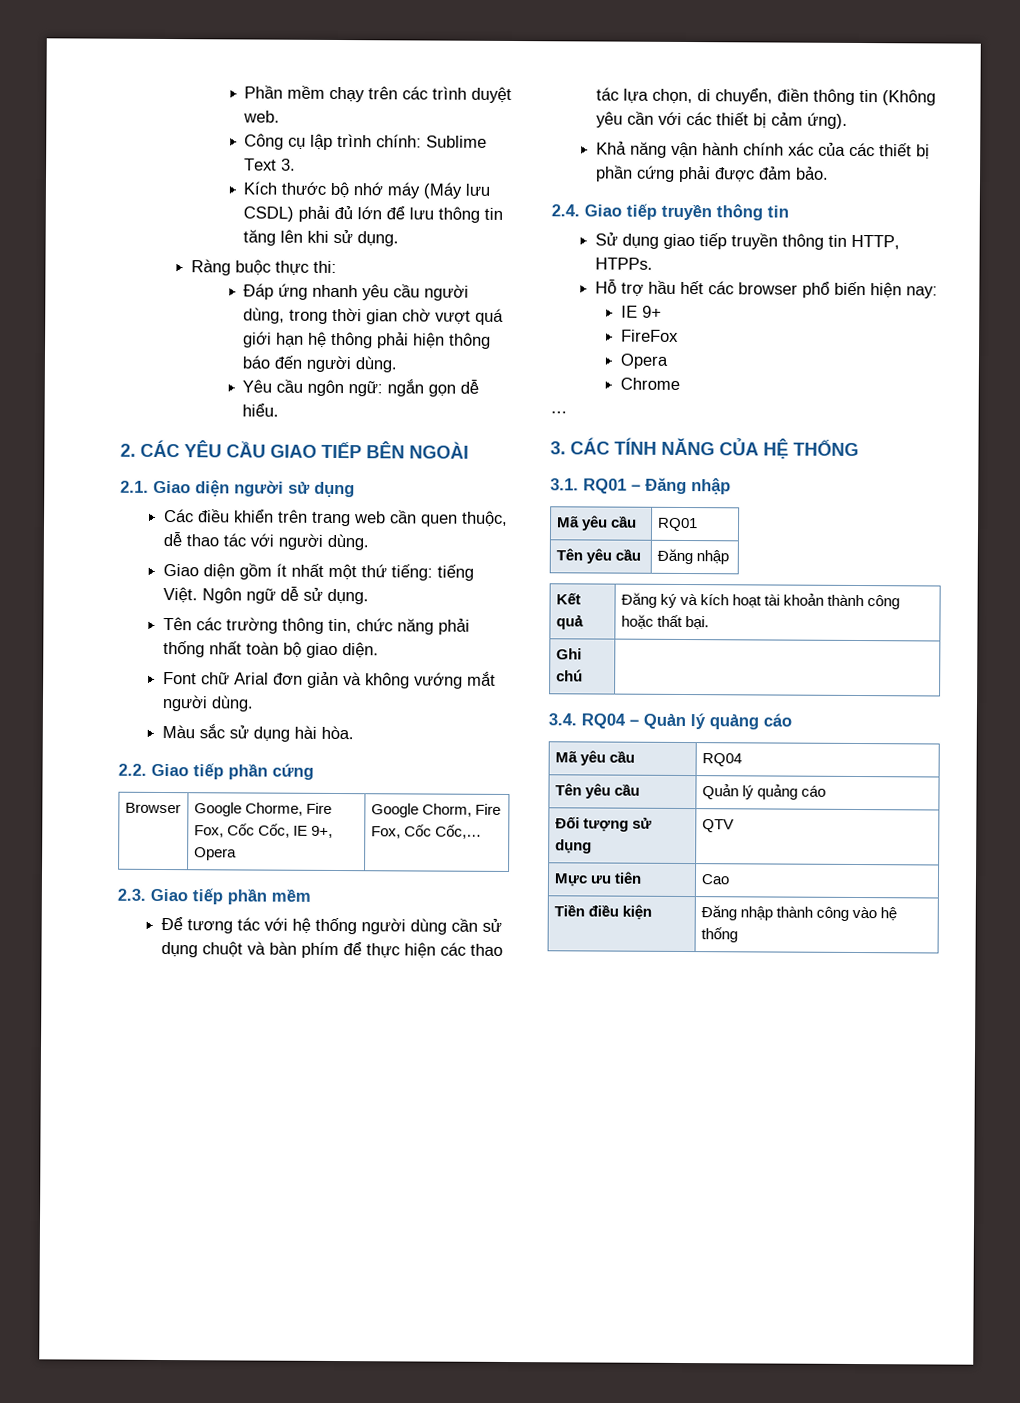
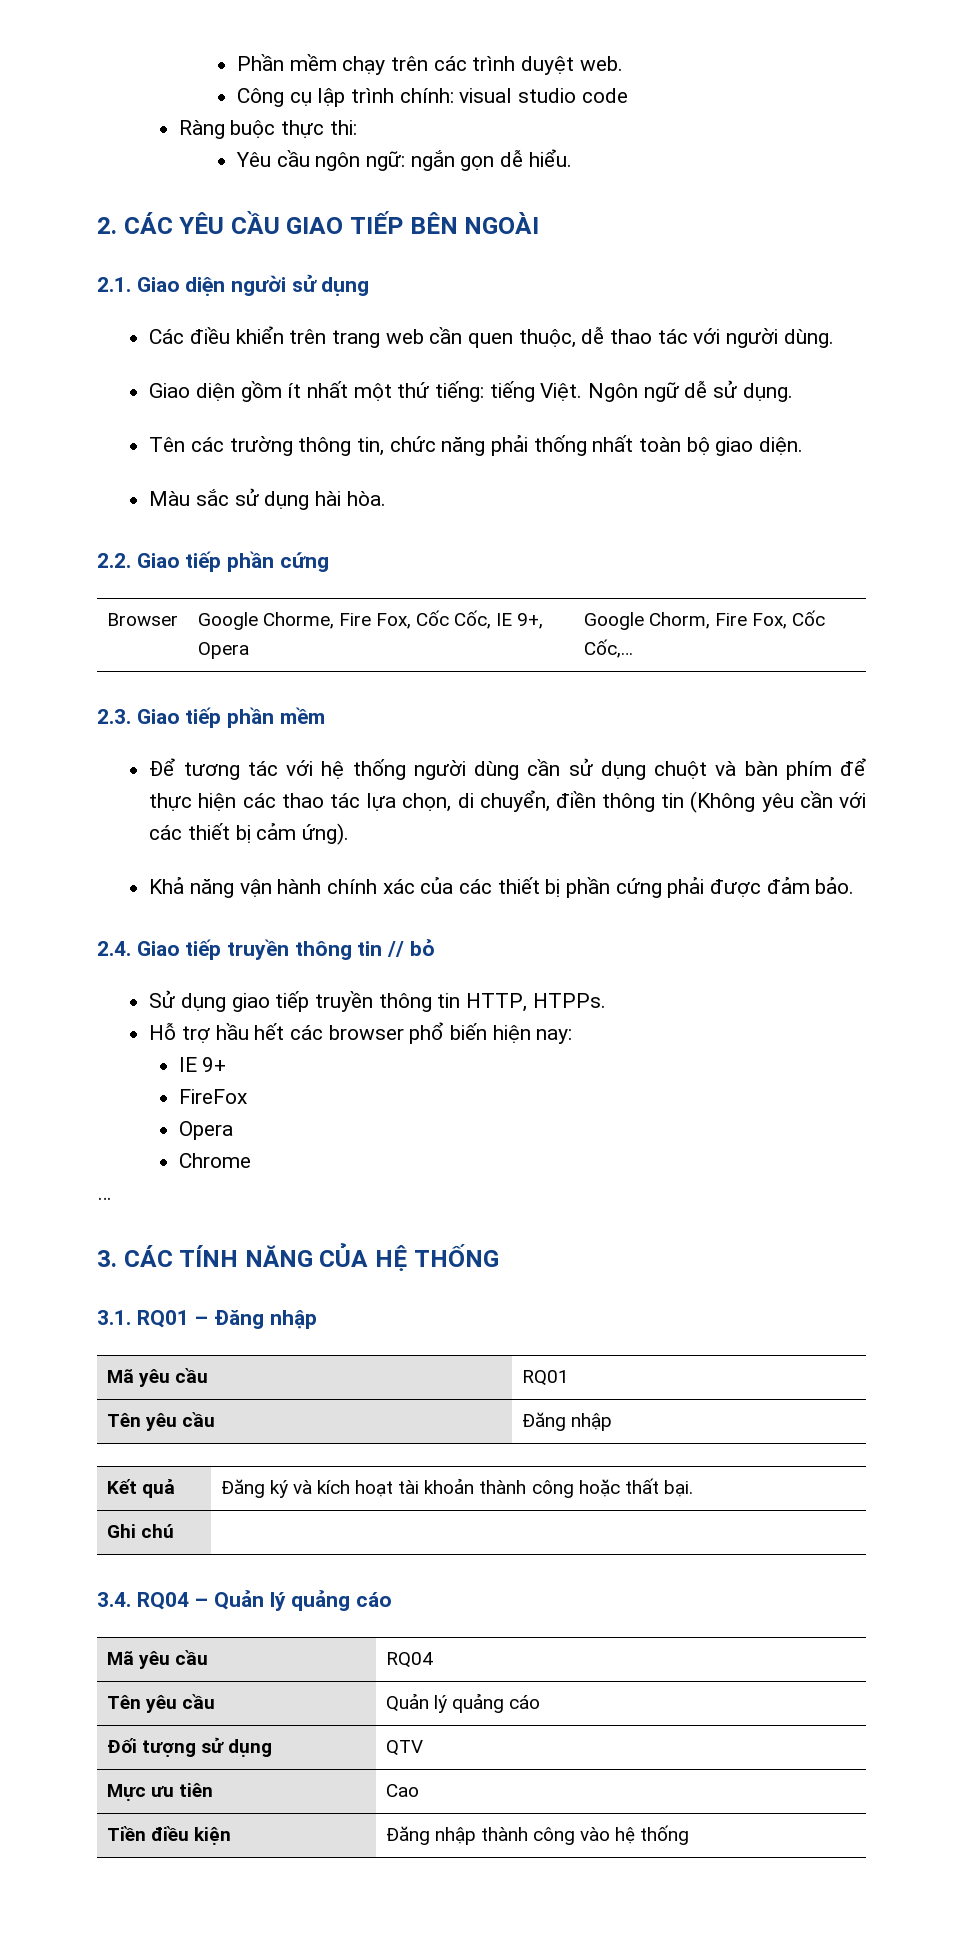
[426,135,488,148] [244,158,297,171] [243,181,491,199] [243,205,504,223] [243,229,400,247] [191,259,338,276] [243,283,470,301] [243,307,505,325] [243,331,492,349] [242,355,398,373] Sublime Text 3. // Kích thước bộ nhớ máy (Máy lưu CSDL) phải đủ lớn để lưu thông tin tăng lên khi sử dụng. // Ràng buộc thực thi: // Đáp ứng nhanh yêu cầu người dùng, trong thời gian chờ vượt quá giới hạn hệ thông phải hiện thông báo đến người dùng. -> [459,88,628,103] [178,120,357,139] visual studio code // Ràng buộc thực thi:
[163,671,497,689] [162,695,255,712] // Font chữ Arial đơn giản và không vướng mắt người dùng. -> (804, 446) none
(789, 211) none -> [387,939,435,957] // bỏ

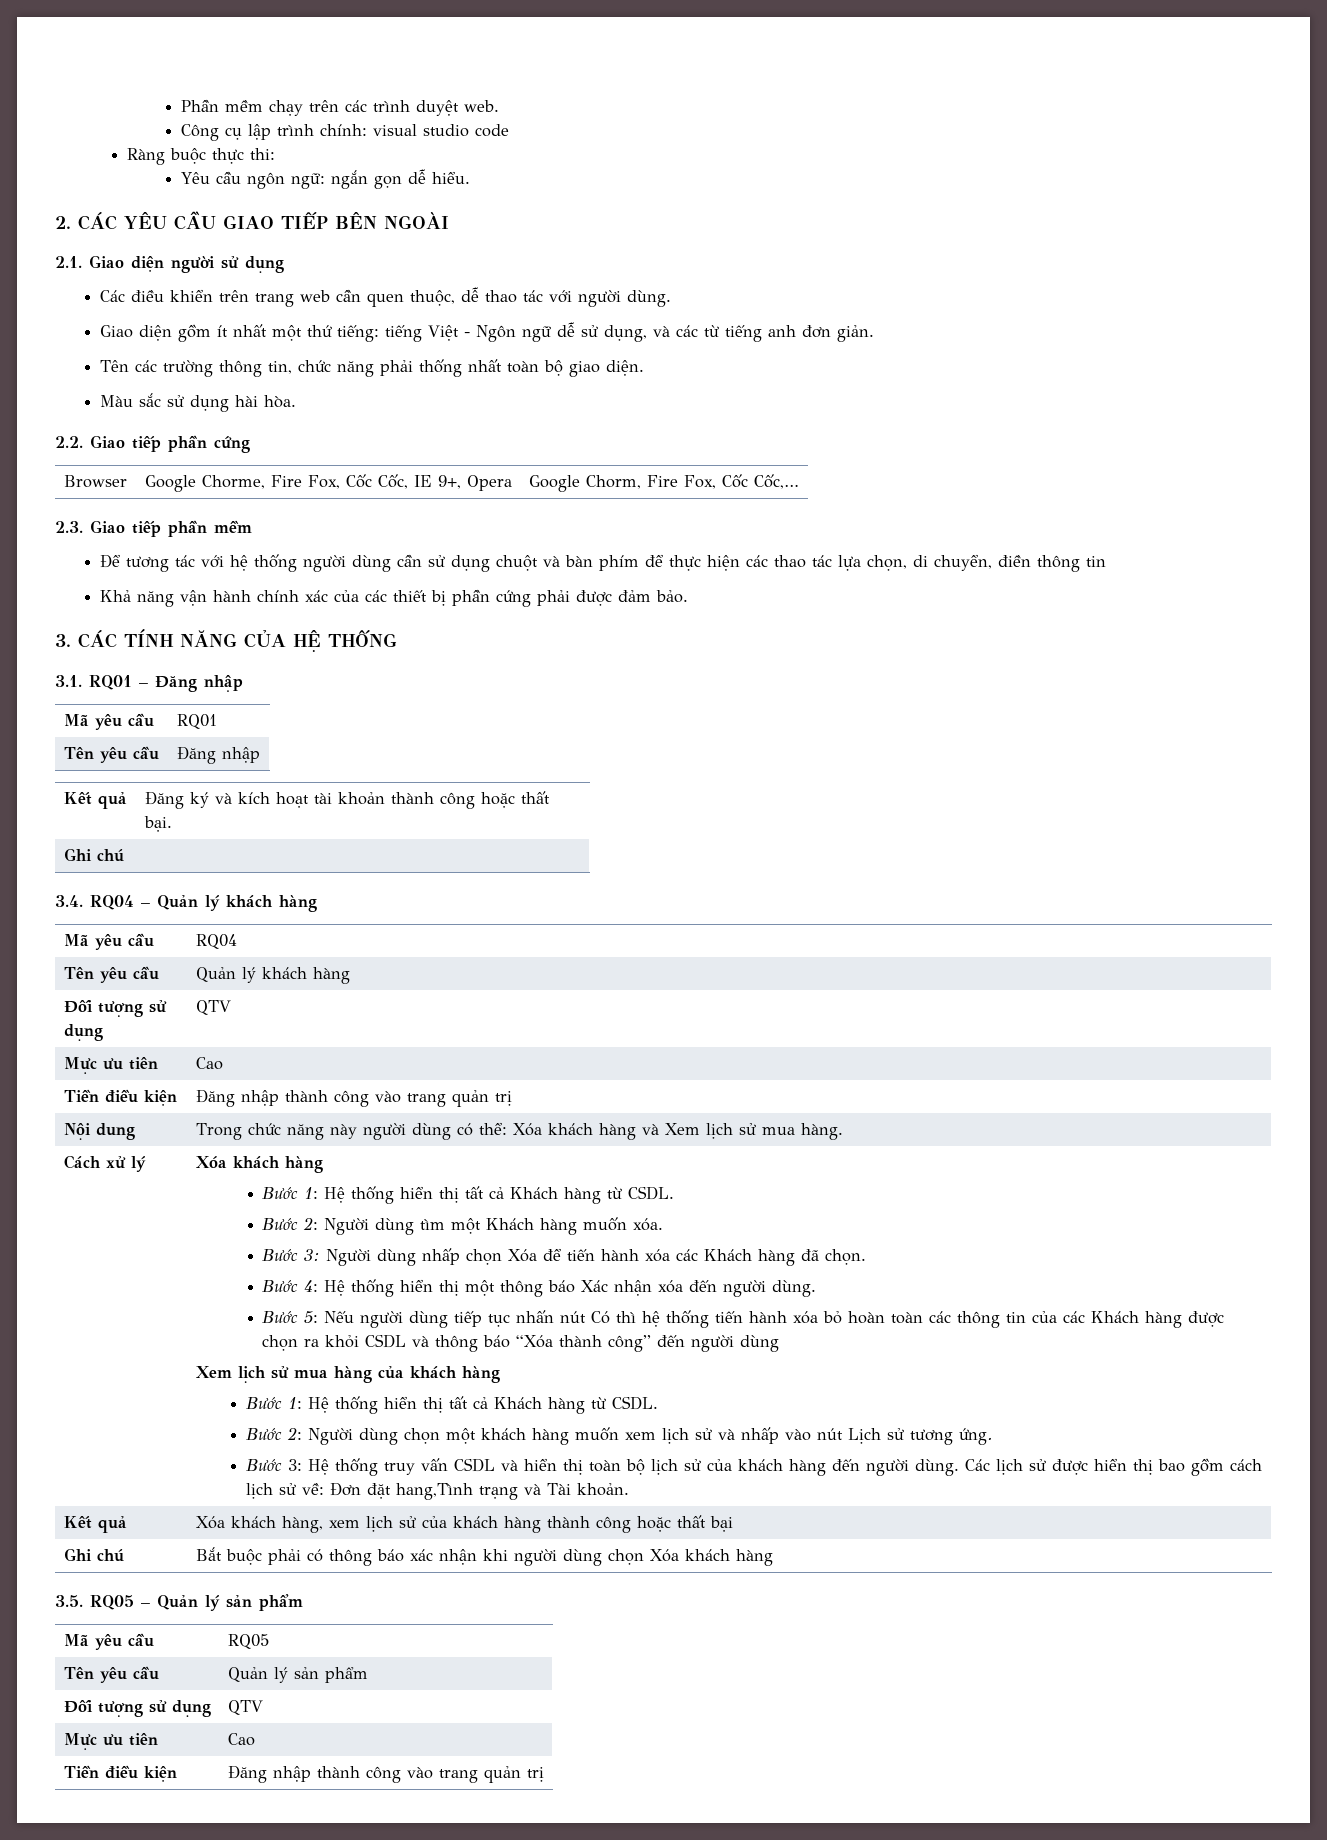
[540,383,583,401] Việt. -> [428,325,471,341] Việt -
[742,383,793,402] dụng. -> [604,325,875,342] dụng, và các từ tiếng anh đơn giản.
[690,791,867,813] [149,823,349,845] (Không yêu cần với các thiết bị cảm ứng). -> (1107, 561) none
[97,939,435,960] [149,990,606,1012] [149,1022,573,1044] [178,1057,227,1072] [178,1089,247,1104] [178,1121,233,1140] [178,1153,251,1168] [97,1197,111,1200] // 2.4. Giao tiếp truyền thông tin // bỏ // Sử dụng giao tiếp truyền thông tin HTTP, HTPPs. // Hỗ trợ hầu hết các browser phổ biến hiện nay: // IE 9+ // FireFox // Opera // Chrome // … -> (689, 596) none
[291,1590,393,1611] quảng cáo -> [226,895,317,912] khách hàng
[451,1693,540,1713] quảng cáo -> [261,967,350,984] khách hàng
[615,1825,690,1845] hệ thống -> [406,1090,512,1107] [63,1123,135,1140] [195,1122,843,1140] [63,1155,146,1172] [195,1156,323,1173] [262,1186,675,1204] [262,1217,664,1235] [262,1248,867,1266] [262,1279,817,1297] [262,1310,1225,1328] [262,1334,780,1352] [195,1366,500,1383] [246,1396,659,1414] [246,1427,994,1445] [246,1458,1263,1476] [246,1482,630,1500] [63,1516,127,1533] [195,1515,733,1533] [63,1548,124,1562] [195,1547,773,1566] [55,1594,303,1611] [63,1633,154,1650] [227,1634,269,1649] [63,1666,159,1683] [227,1667,368,1683] [63,1700,211,1717] [227,1700,263,1715] [63,1733,158,1750] [227,1733,255,1746] [63,1765,177,1782] [227,1765,544,1783] trang quản trị // Nội dung | Trong chức năng này người dùng có thể: Xóa khách hàng và Xem lịch sử mua hàng. // Cách xử lý | Xóa khách hàng // Bước 1: Hệ thống hiển thị tất cả Khách hàng từ CSDL. // Bước 2: Người dùng tìm một Khách hàng muốn xóa. // Bước 3: Người dùng nhấp chọn Xóa để tiến hành xóa các Khách hàng đã chọn. // Bước 4: Hệ thống hiển thị một thông báo Xác nhận xóa đến người dùng. // Bước 5: Nếu người dùng tiếp tục nhấn nút Có thì hệ thống tiến hành xóa bỏ hoàn toàn các thông tin của các Khách hàng được chọn ra khỏi CSDL và thông báo “Xóa thành công” đến người dùng // Xem lịch sử mua hàng của khách hàng // Bước 1: Hệ thống hiển thị tất cả Khách hàng từ CSDL. // Bước 2: Người dùng chọn một khách hàng muốn xem lịch sử và nhấp vào nút Lịch sử tương ứng. // Bước 3: Hệ thống truy vấn CSDL và hiển thị toàn bộ lịch sử của khách hàng đến người dùng. Các lịch sử được hiển thị bao gồm cách lịch sử về: Đơn đặt hang,Tình trạng và Tài khoản. // Kết quả | Xóa khách hàng, xem lịch sử của khách hàng thành công hoặc thất bại // Ghi chú | Bắt buộc phải có thông báo xác nhận khi người dùng chọn Xóa khách hàng // 3.5. RQ05 – Quản lý sản phẩm // Mã yêu cầu | RQ05 // Tên yêu cầu | Quản lý sản phẩm // Đối tượng sử dụng | QTV // Mực ưu tiên | Cao // Tiền điều kiện | Đăng nhập thành công vào trang quản trị

